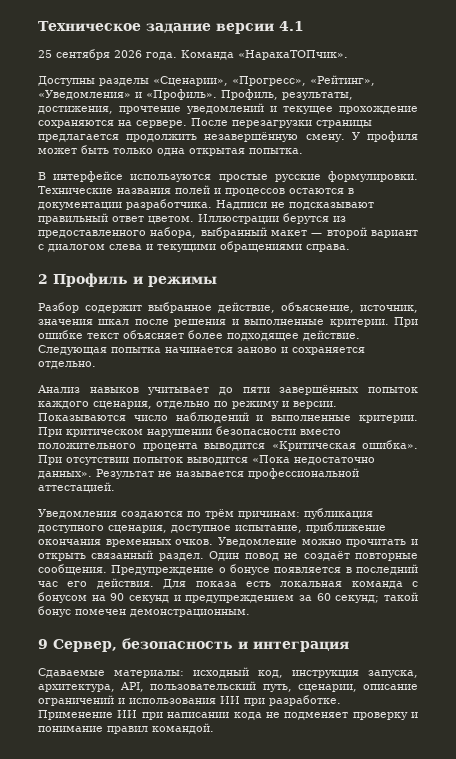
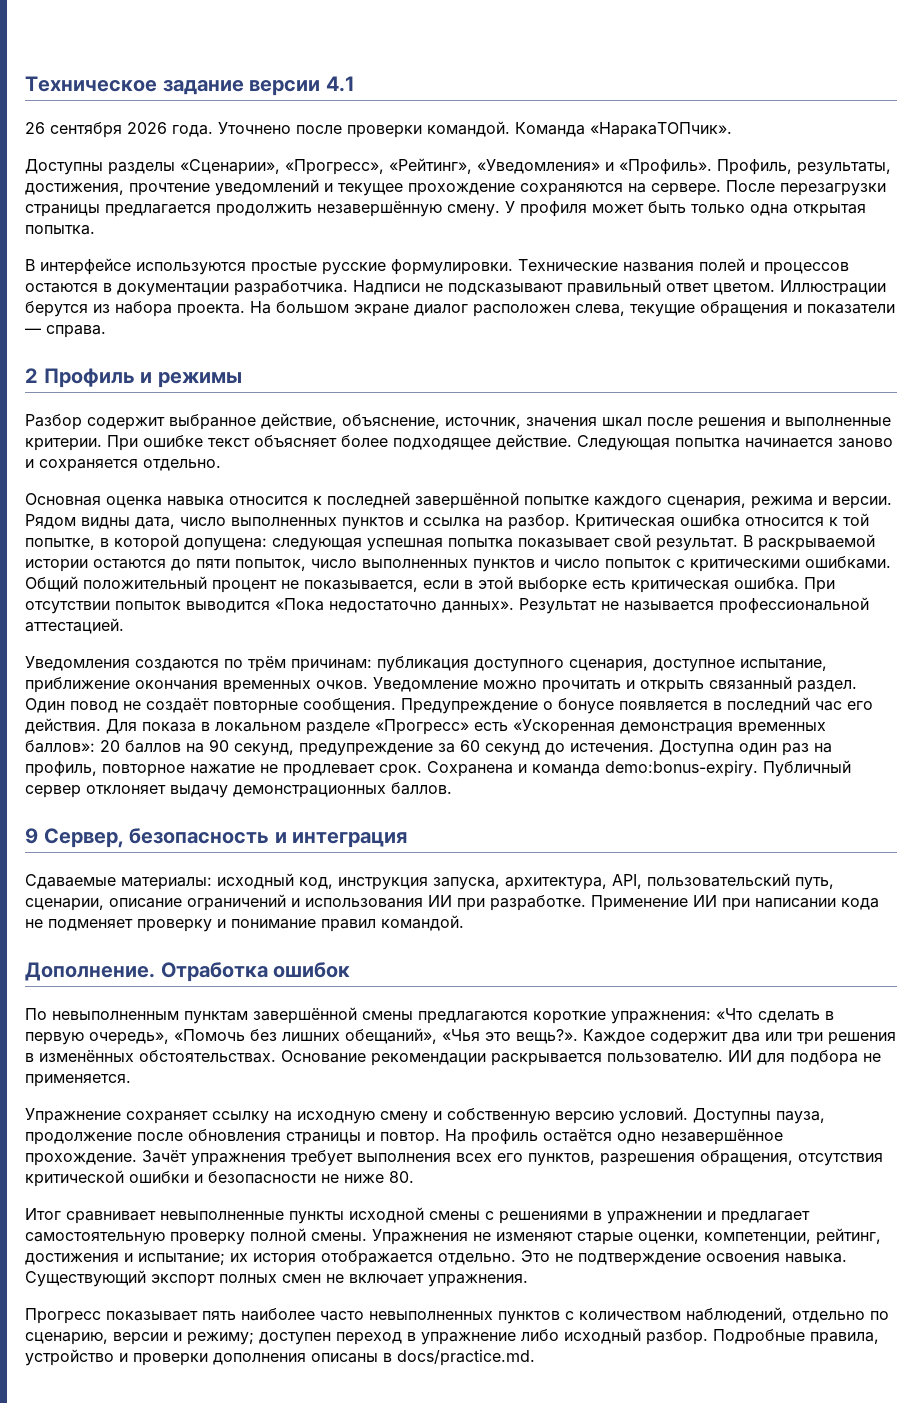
[38,50,52,58] 25 -> [25,122,45,134] 26
(177, 56) none -> [218,121,510,138] Уточнено после проверки командой.
[38,227,418,238] [38,241,302,252] предоставленного набора, выбранный макет — второй вариант с диалогом слева и текущими обращениями -> [115,301,895,317] [25,328,41,334] набора проекта. На большом экране диалог расположен слева, текущие обращения и показатели —
[38,385,418,395] [38,401,337,409] [38,412,419,423] [38,426,341,437] [38,440,418,451] Анализ навыков учитывает до пяти завершённых попыток каждого сценария, отдельно по режиму и версии. Показываются число наблюдений и выполненные критерии. При критическом нарушении безопасности вместо положительного процента выводится «Критическая ошибка». -> [25,492,892,509] [25,513,869,530] [25,534,875,551] [25,556,891,572] [25,576,799,593] Основная оценка навыка относится к последней завершённой попытке каждого сценария, режима и версии. Рядом видны дата, число выполненных пунктов и ссылка на разбор. Критическая ошибка относится к той попытке, в которой допущена: следующая успешная попытка показывает свой результат. В раскрываемой истории остаются до пяти попыток, число выполненных пунктов и число попыток с критическими ошибками. Общий положительный процент не показывается, если в этой выборке есть критическая ошибка.
[245,581,418,589] [38,592,419,603] [38,606,250,617] есть локальная команда с бонусом на 90 секунд и предупреждением за 60 секунд; такой бонус помечен демонстрационным. -> [201,719,826,735] [25,739,832,756] [25,760,851,777] [25,782,452,798] в локальном разделе «Прогресс» есть «Ускоренная демонстрация временных баллов»: 20 баллов на 90 секунд, предупреждение за 60 секунд до истечения. Доступна один раз на профиль, повторное нажатие не продлевает срок. Сохранена и команда demo:bonus-expiry. Публичный сервер отклоняет выдачу демонстрационных баллов.
(214, 728) none -> [25,962,351,982] [25,1007,834,1024] [25,1028,896,1045] [25,1050,881,1066] [25,1074,131,1087] [25,1107,825,1124] [25,1129,783,1145] [25,1150,883,1166] [25,1170,414,1187] [25,1207,810,1224] [25,1228,881,1245] [25,1250,847,1266] [25,1270,528,1287] [25,1307,889,1324] [25,1328,879,1345] [25,1349,535,1366] // Дополнение. Отработка ошибок // По невыполненным пунктам завершённой смены предлагаются короткие упражнения: «Что сделать в первую очередь», «Помочь без лишних обещаний», «Чья это вещь?». Каждое содержит два или три решения в изменённых обстоятельствах. Основание рекомендации раскрывается пользователю. ИИ для подбора не применяется. // Упражнение сохраняет ссылку на исходную смену и собственную версию условий. Доступны пауза, продолжение после обновления страницы и повтор. На профиль остаётся одно незавершённое прохождение. Зачёт упражнения требует выполнения всех его пунктов, разрешения обращения, отсутствия критической ошибки и безопасности не ниже 80. // Итог сравнивает невыполненные пункты исходной смены с решениями в упражнении и предлагает самостоятельную проверку полной смены. Упражнения не изменяют старые оценки, компетенции, рейтинг, достижения и испытание; их история отображается отдельно. Это не подтверждение освоения навыка. Существующий экспорт полных смен не включает упражнения. // Прогресс показывает пять наиболее часто невыполненных пунктов с количеством наблюдений, отдельно по сценарию, версии и режиму; доступен переход в упражнение либо исходный разбор. Подробные правила, устройство и проверки дополнения описаны в docs/practice.md.

